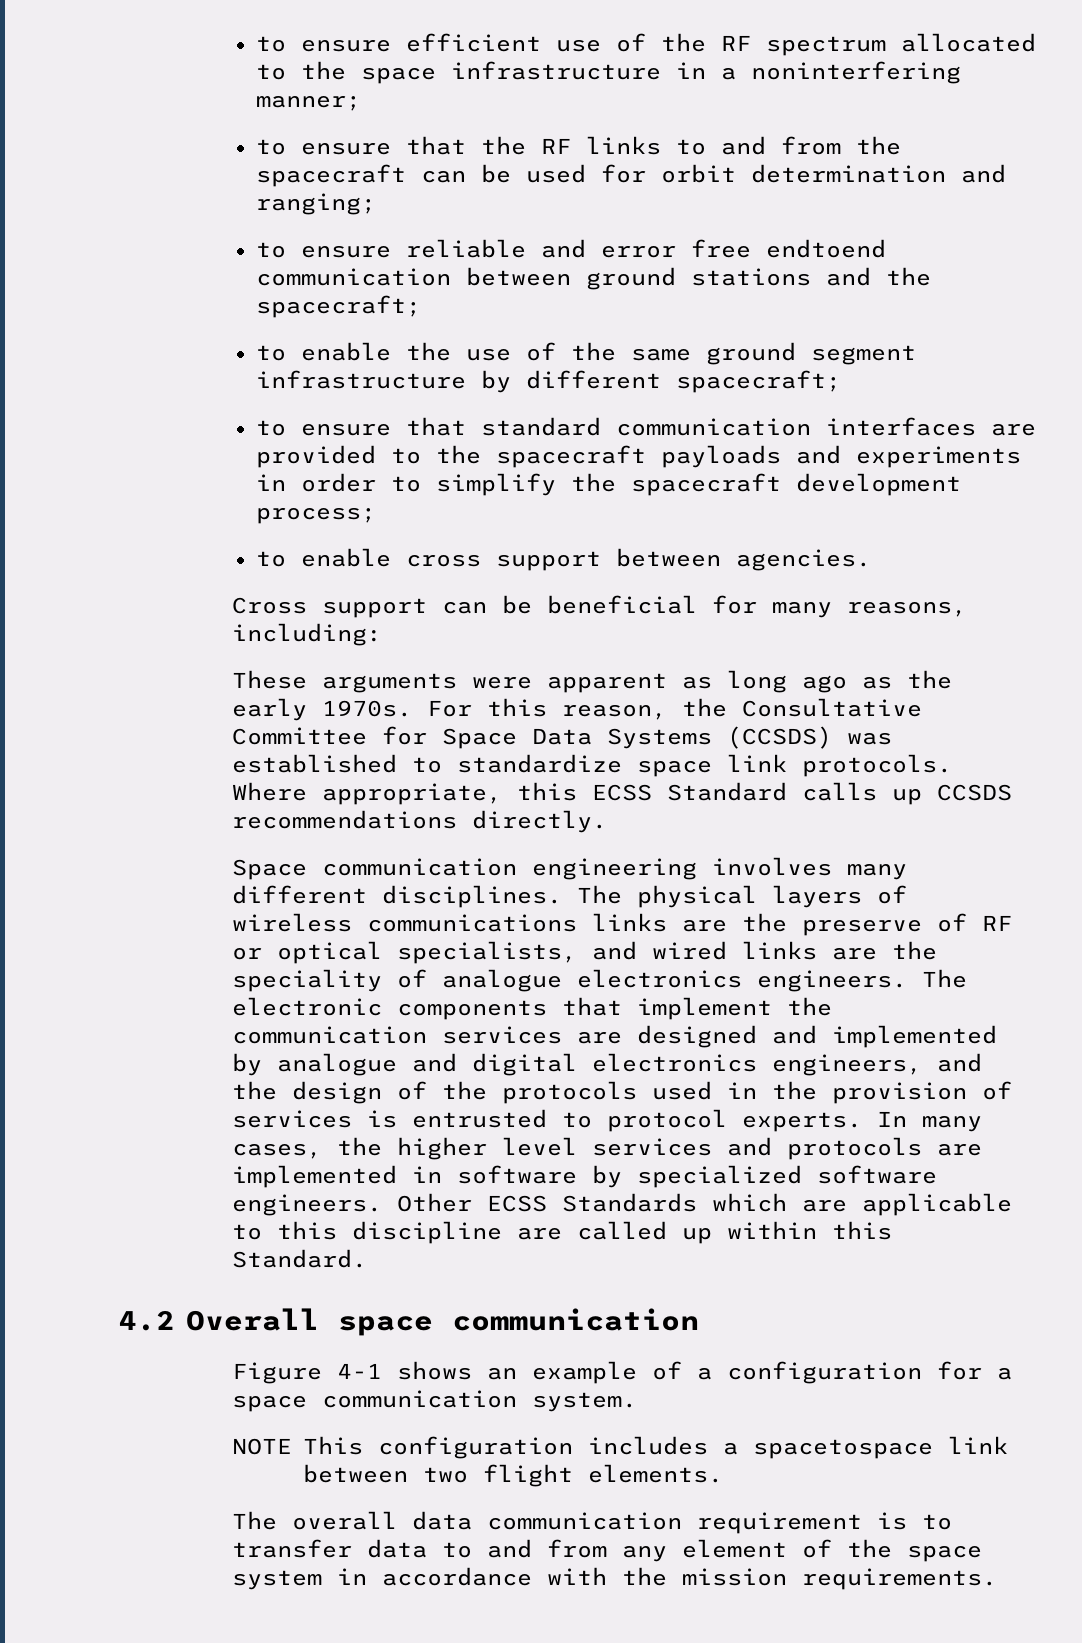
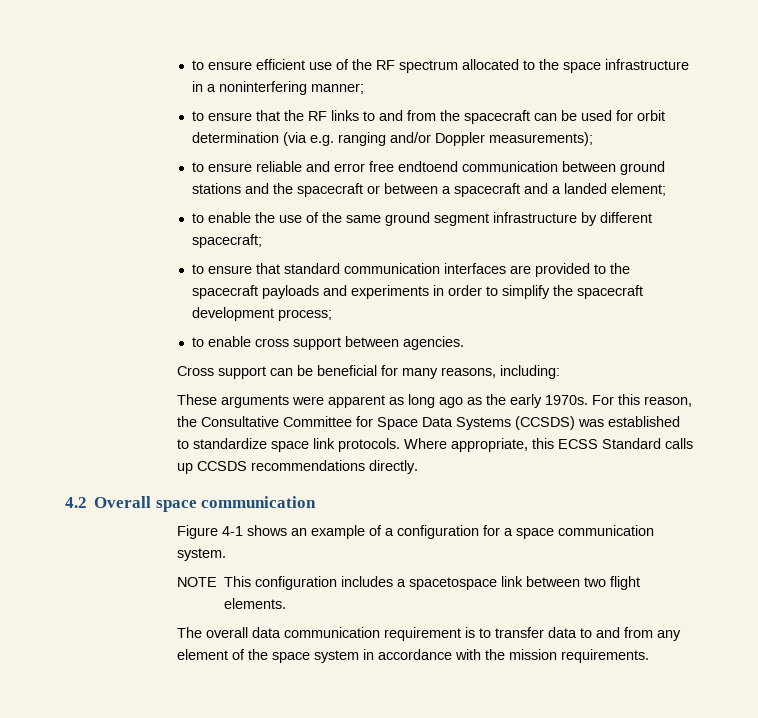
[961,164,1007,183] [256,193,377,215] and ranging; -> [283,132,594,146] (via e.g. ranging and/or Doppler measurements);
[256,295,422,318] spacecraft; -> [297,183,667,197] spacecraft or between a spacecraft and a landed element;
[232,857,908,880] [232,885,908,908] [232,913,1013,936] [232,941,938,964] [232,969,968,992] [232,997,833,1020] [232,1025,998,1048] [232,1053,983,1076] [232,1081,1013,1104] [232,1109,983,1132] [232,1137,983,1160] [232,1165,938,1188] [232,1193,1013,1216] [232,1221,893,1244] [232,1249,368,1268] // Space communication engineering involves many different disciplines. The physical layers of wireless communications links are the preserve of RF or optical specialists, and wired links are the speciality of analogue electronics engineers. The electronic components that implement the communication services are designed and implemented by analogue and digital electronics engineers, and the design of the protocols used in the provision of services is entrusted to protocol experts. In many cases, the higher level services and protocols are implemented in software by specialized software engineers. Other ECSS Standards which are applicable to this discipline are called up within this Standard. -> (418, 467) none

